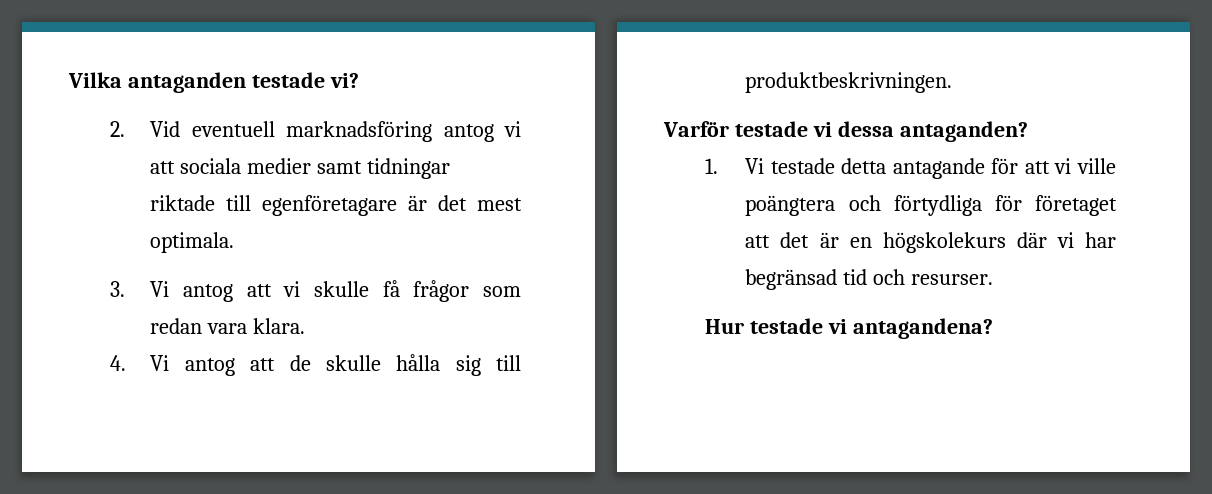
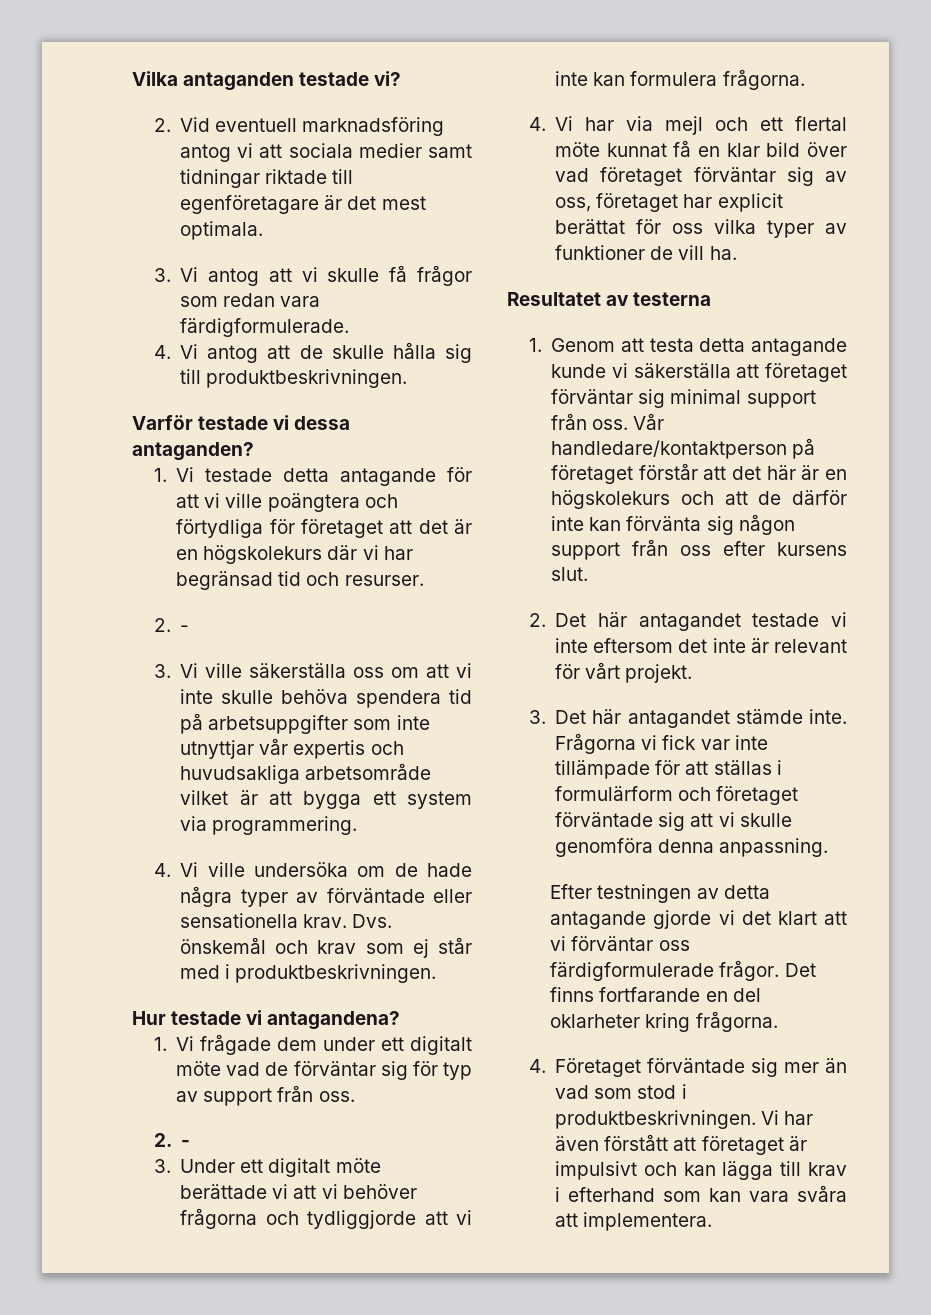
[253,318,306,334] klara. -> [180,318,350,337] färdigformulerade.
[704,318,993,339] Hur testade vi antagandena? -> [153,618,190,632] [153,663,472,678] [180,689,473,708] [180,713,430,734] [180,738,404,759] [180,763,432,784] [180,790,472,809] [180,816,358,835] [153,862,472,877] [180,886,473,907] [180,913,393,928] [180,937,472,958] [180,964,437,983] [132,1010,401,1030] [153,1034,472,1055] [176,1061,472,1080] [176,1085,355,1106] [153,1133,191,1147] [153,1158,381,1177] [180,1184,417,1199] [180,1208,472,1229] [555,69,805,90] [528,116,847,135] [555,140,847,157] [555,167,847,186] [555,193,783,212] [555,219,847,238] [555,245,737,260] [507,292,712,306] [528,338,847,356] [551,363,847,382] [551,389,816,408] [551,413,665,430] [551,438,816,459] [551,463,847,484] [551,490,847,509] [551,514,795,535] [551,539,847,560] [551,567,589,581] [528,612,847,631] [555,638,847,653] [555,662,693,683] [528,709,847,728] [555,733,768,754] [555,760,782,779] [555,786,799,805] [555,812,792,831] [555,838,829,857] [550,884,770,903] [550,910,847,929] [550,936,690,951] [550,960,816,981] [550,987,761,1002] [550,1011,778,1032] [528,1058,847,1077] [555,1084,687,1099] [555,1110,814,1129] [555,1134,807,1155] [555,1161,847,1180] [555,1185,847,1202] [555,1212,713,1231] 2. - // 3. Vi ville säkerställa oss om att vi inte skulle behöva spendera tid på arbetsuppgifter som inte utnyttjar vår expertis och huvudsakliga arbetsområde vilket är att bygga ett system via programmering. // 4. Vi ville undersöka om de hade några typer av förväntade eller sensationella krav. Dvs. önskemål och krav som ej står med i produktbeskrivningen. // Hur testade vi antagandena? // 1. Vi frågade dem under ett digitalt möte vad de förväntar sig för typ av support från oss. // 2. - // 3. Under ett digitalt möte berättade vi att vi behöver frågorna och tydliggjorde att vi inte kan formulera frågorna. // 4. Vi har via mejl och ett flertal möte kunnat få en klar bild över vad företaget förväntar sig av oss, företaget har explicit berättat för oss vilka typer av funktioner de vill ha. // Resultatet av testerna // 1. Genom att testa detta antagande kunde vi säkerställa att företaget förväntar sig minimal support från oss. Vår handledare/kontaktperson på företaget förstår att det här är en högskolekurs och att de därför inte kan förvänta sig någon support från oss efter kursens slut. // 2. Det här antagandet testade vi inte eftersom det inte är relevant för vårt projekt. // 3. Det här antagandet stämde inte. Frågorna vi fick var inte tillämpade för att ställas i formulärform och företaget förväntade sig att vi skulle genomföra denna anpassning. // Efter testningen av detta antagande gjorde vi det klart att vi förväntar oss färdigformulerade frågor. Det finns fortfarande en del oklarheter kring frågorna. // 4. Företaget förväntade sig mer än vad som stod i produktbeskrivningen. Vi har även förstått att företaget är impulsivt och kan lägga till krav i efterhand som kan vara svåra att implementera.

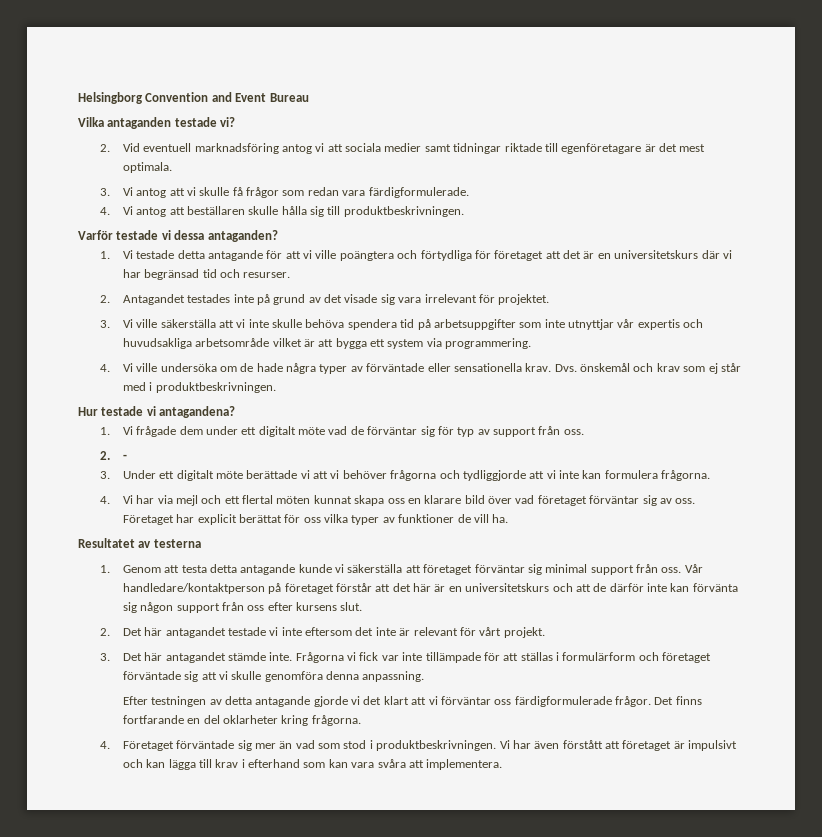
(132, 78) none -> [78,92,309,104] Helsingborg Convention and Event Bureau //
[299,345,323,359] de -> [186,206,245,215] beställaren
[203,545,323,564] högskolekurs -> [614,250,699,259] universitetskurs
[180,625,190,632] - -> [122,294,550,305] Antagandet testades inte på grund av det visade sig vara irrelevant för projektet.
[353,667,420,678] oss om -> (216, 323) none
[555,140,760,157] möte kunnat få en klar -> [276,495,462,506] möten kunnat skapa oss en klarare
[555,193,679,212] oss, företaget -> [675,498,696,504] [122,515,174,525] oss. Företaget
[551,490,671,509] högskolekurs -> [465,583,550,592] universitetskurs

